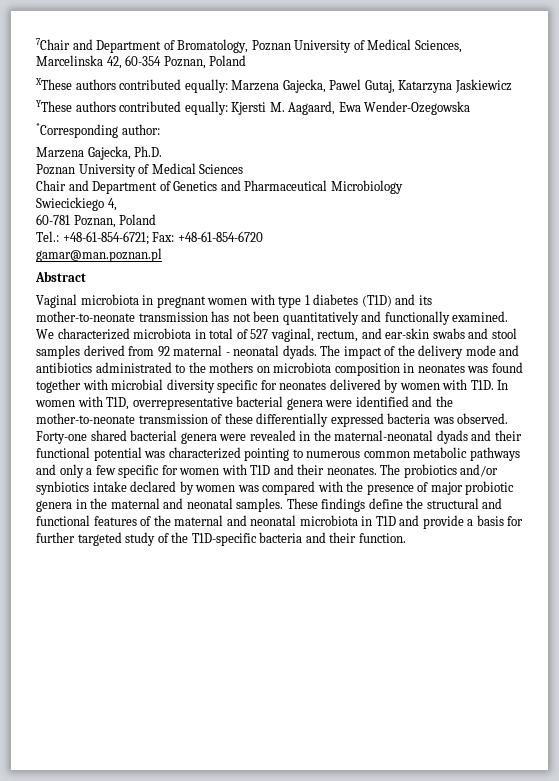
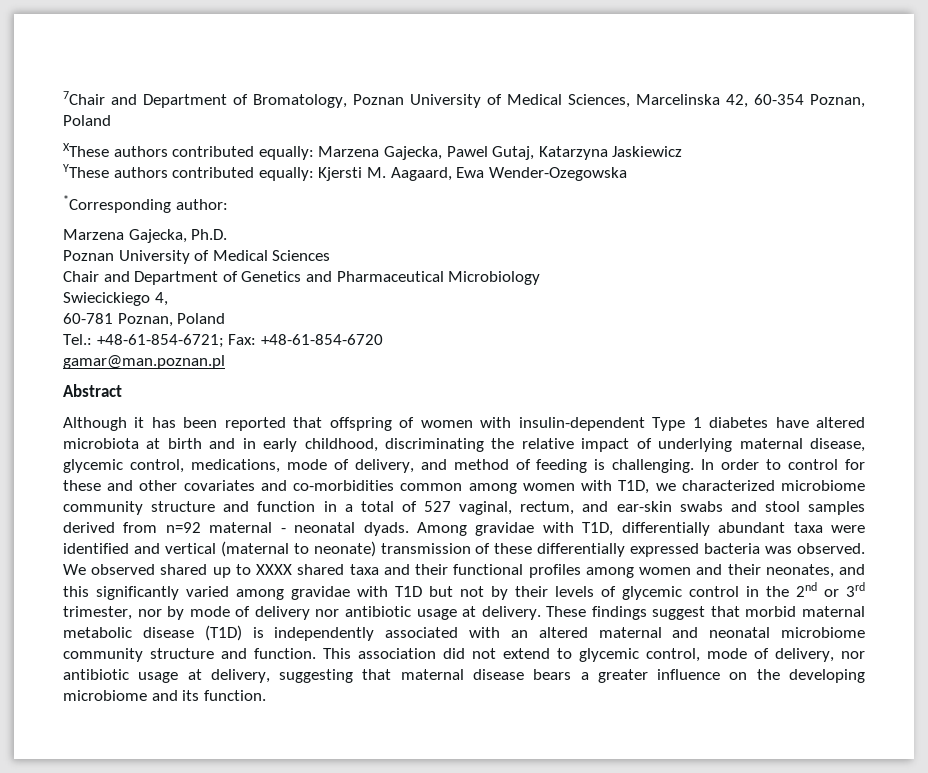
[36,294,432,308] [36,311,509,325] [36,328,206,340] Vaginal microbiota in pregnant women with type 1 diabetes (T1D) and its mother-to-neonate transmission has not been quantitatively and functionally examined. We characterized microbiota in -> [63,417,865,431] [63,438,866,452] [63,459,865,473] [63,480,865,494] [63,501,353,515] Although it has been reported that offspring of women with insulin-dependent Type 1 diabetes have altered microbiota at birth and in early childhood, discriminating the relative impact of underlying maternal disease, glycemic control, medications, mode of delivery, and method of feeding is challenging. In order to control for these and other covariates and co-morbidities common among women with T1D, we characterized microbiome community structure and function in a
[157,346,170,357] 92 -> [165,522,201,533] n=92
[320,345,520,359] [36,362,523,376] [36,379,509,393] [35,396,453,410] [36,413,135,424] The impact of the delivery mode and antibiotics administrated to the mothers on microbiota composition in neonates was found together with microbial diversity specific for neonates delivered by women with T1D. In women with T1D, overrepresentative bacterial genera were identified and the mother-to-neonate -> [417,522,866,536] [63,541,376,557] Among gravidae with T1D, differentially abundant taxa were identified and vertical (maternal to neonate)
[36,430,522,444] [36,447,520,461] [36,464,499,478] [36,481,515,495] [36,498,503,512] [36,515,524,529] [36,532,357,546] Forty-one shared bacterial genera were revealed in the maternal-neonatal dyads and their functional potential was characterized pointing to numerous common metabolic pathways and only a few specific for women with T1D and their neonates. The probiotics and/or synbiotics intake declared by women was compared with the presence of major probiotic genera in the maternal and neonatal samples. These findings define the structural and functional features of the maternal and neonatal microbiota in T1D and provide a basis for further targeted study of the T1D-specific bacteria and their -> [63,564,866,578] [63,582,865,600] [63,606,865,620] [63,625,865,641] [63,648,865,662] [63,669,866,683] [63,690,200,701] We observed shared up to XXXX shared taxa and their functional profiles among women and their neonates, and this significantly varied among gravidae with T1D but not by their levels of glycemic control in the 2nd or 3rd trimester, nor by mode of delivery nor antibiotic usage at delivery. These findings suggest that morbid maternal metabolic disease (T1D) is independently associated with an altered maternal and neonatal microbiome community structure and function. This association did not extend to glycemic control, mode of delivery, nor antibiotic usage at delivery, suggesting that maternal disease bears a greater influence on the developing microbiome and its

